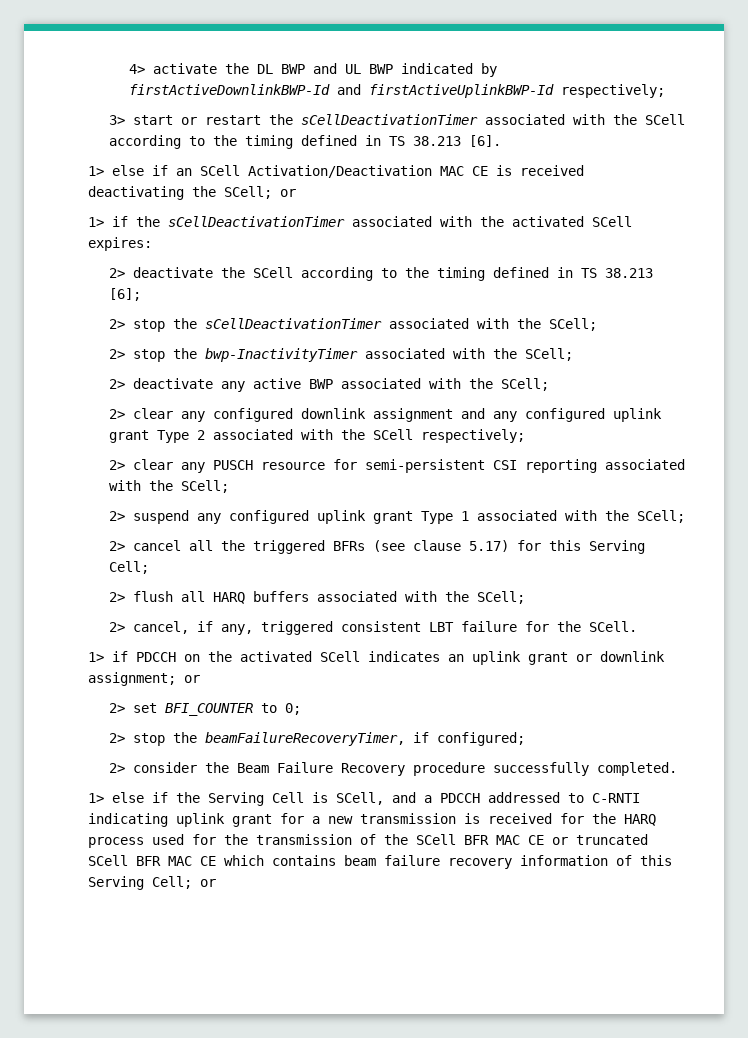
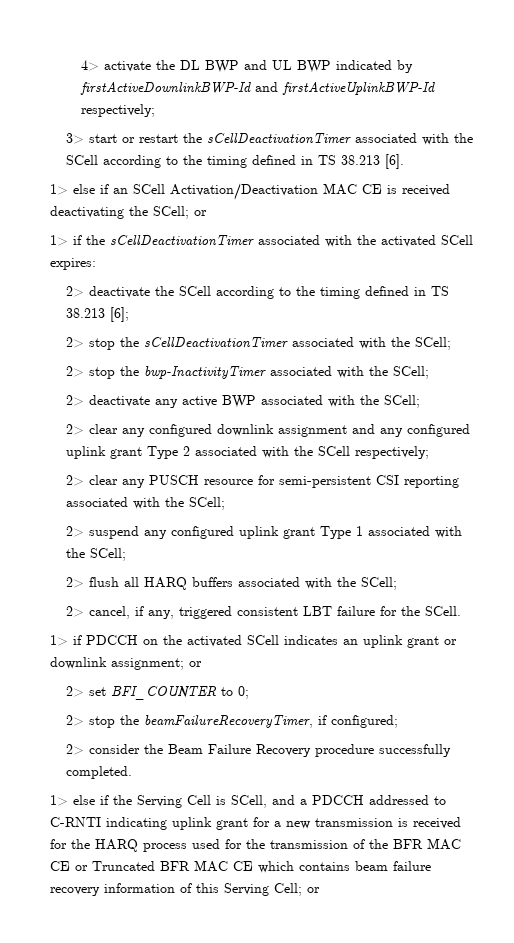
[108,540,645,554] [108,561,149,574] // 2> cancel all the triggered BFRs (see clause 5.17) for this Serving Cell; -> (126, 554) none
[415,834,456,845] SCell -> (389, 844) none
[575,834,648,845] [87,855,128,866] truncated SCell -> [92,861,156,871] Truncated

